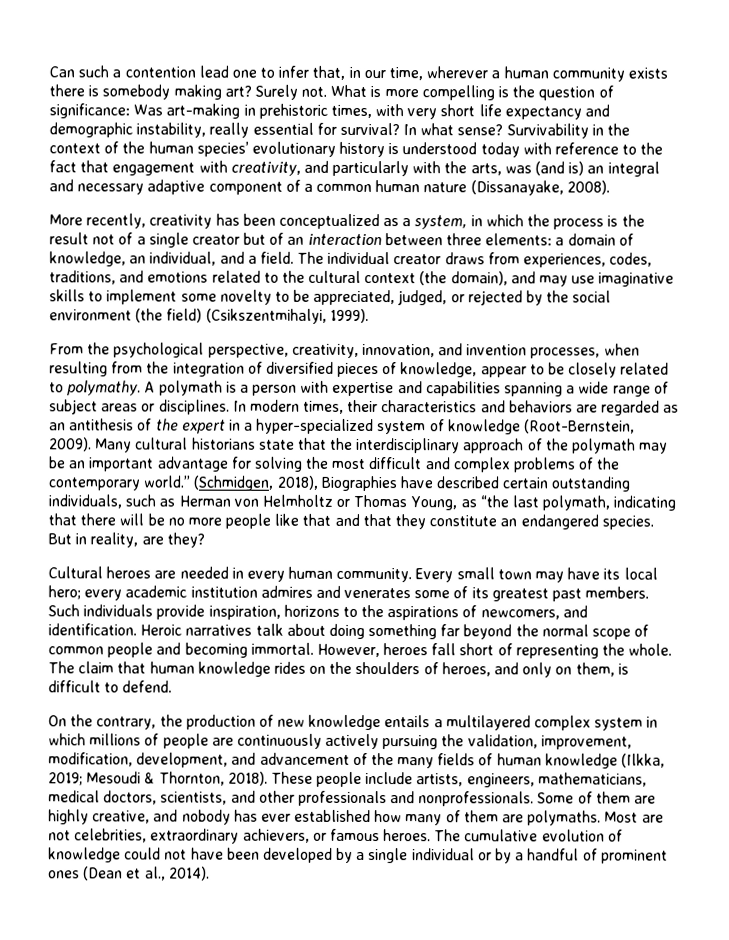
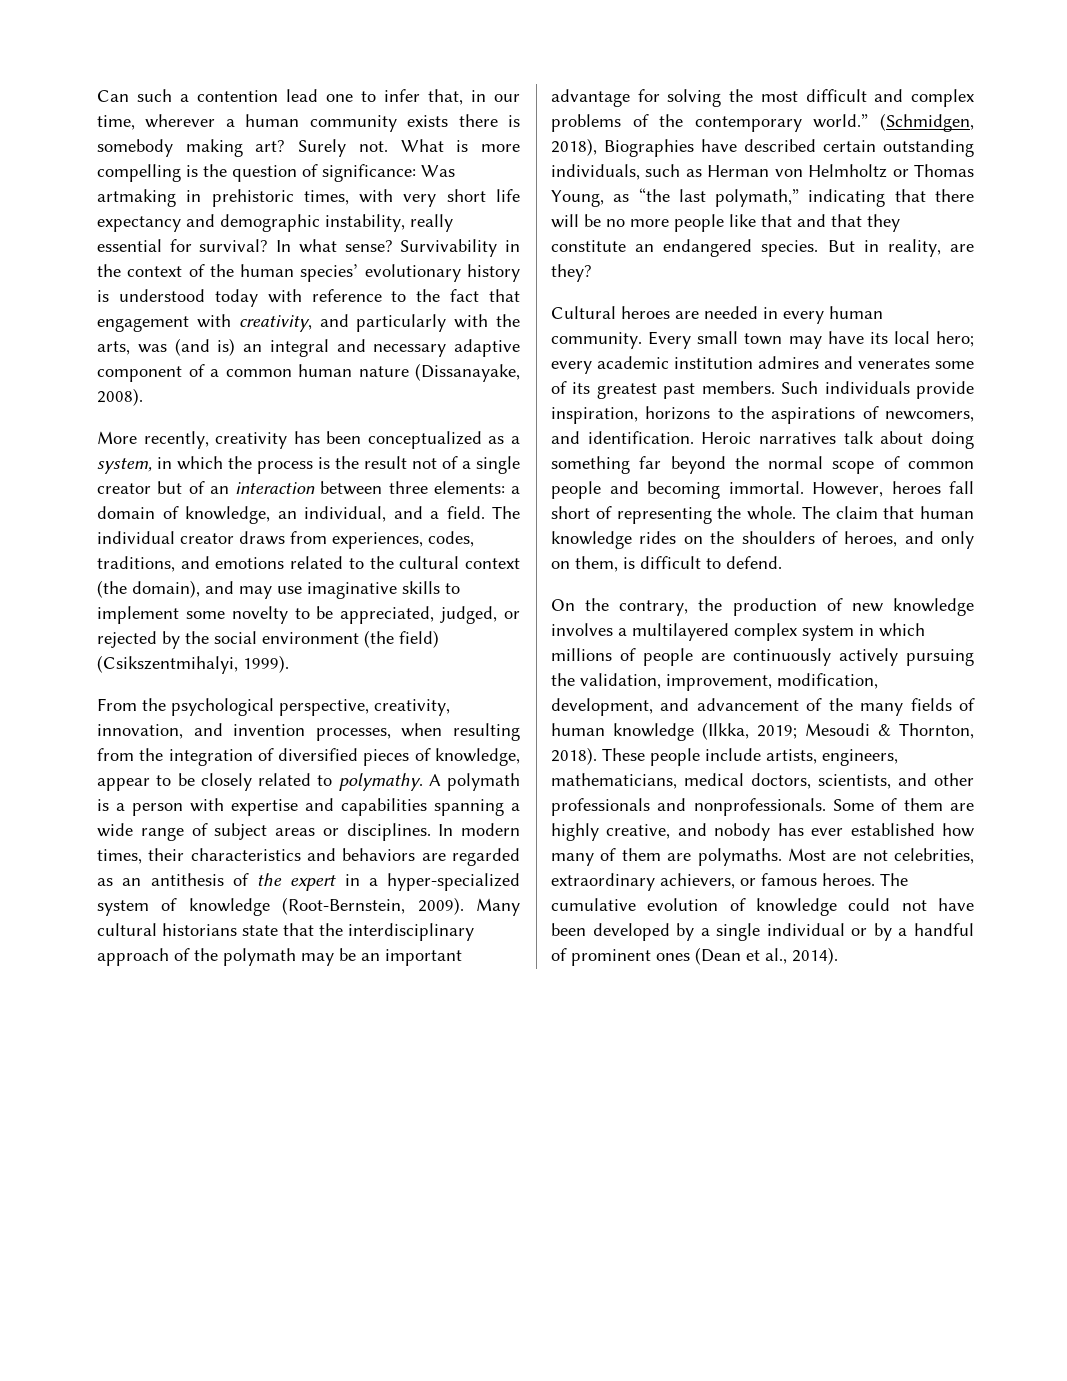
[166,103,241,119] art-making -> [97,189,176,207] artmaking
[542,495,611,511] polymath, -> [715,189,800,207] polymath,”
[384,715,431,728] entails -> [551,623,613,636] involves

